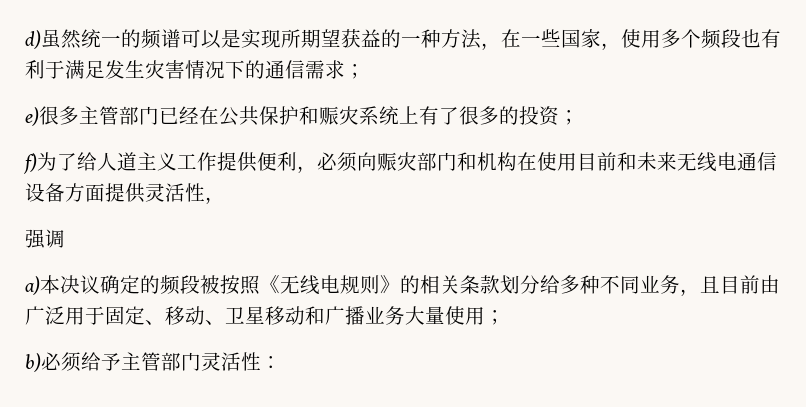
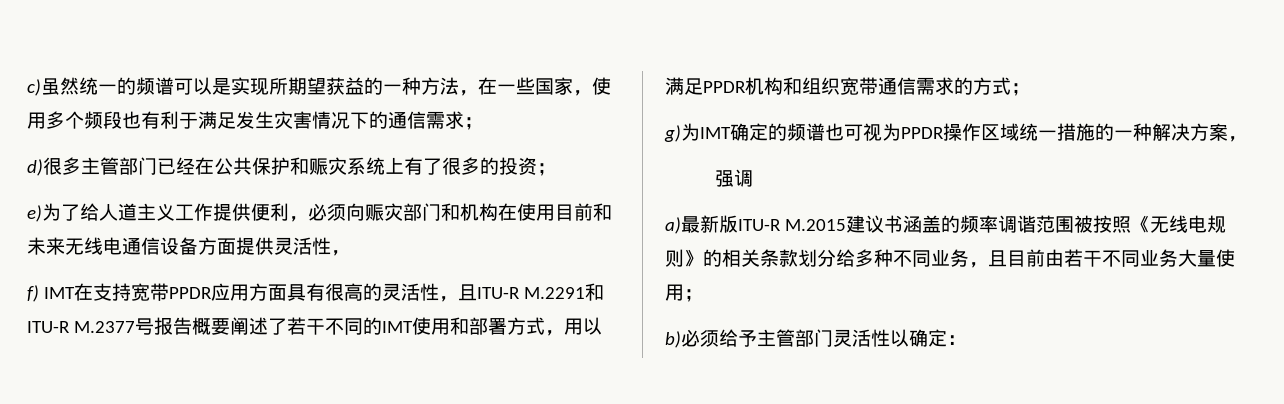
[25,30,41,49] d) -> [27,79,41,96] c)
[25,107,39,126] e) -> [27,159,43,176] d)
[24,153,37,174] f) -> [27,205,42,222] e)
[25,229,65,249] [25,275,200,295] 强调 // a)本决议确定的频段 -> [27,283,604,302] [27,317,602,336] [665,77,1030,96] [664,123,1247,142] [715,169,754,187] [665,215,1074,234] f) IMT在支持宽带PPDR应用方面具有很高的灵活性，且ITU-R M.2291和ITU-R M.2377号报告概要阐述了若干不同的IMT使用和部署方式，用以满足PPDR机构和组织宽带通信需求的方式； // g)为IMT确定的频谱也可视为PPDR操作区域统一措施的一种解决方案， // 强调 // a)最新版ITU-R M.2015建议书涵盖的频率调谐范围
[25,306,365,325] 广泛用于固定、移动、卫星移动和广播 -> [1064,249,1140,267] 若干不同
(261, 361) none -> [890,329,947,347] 以确定

